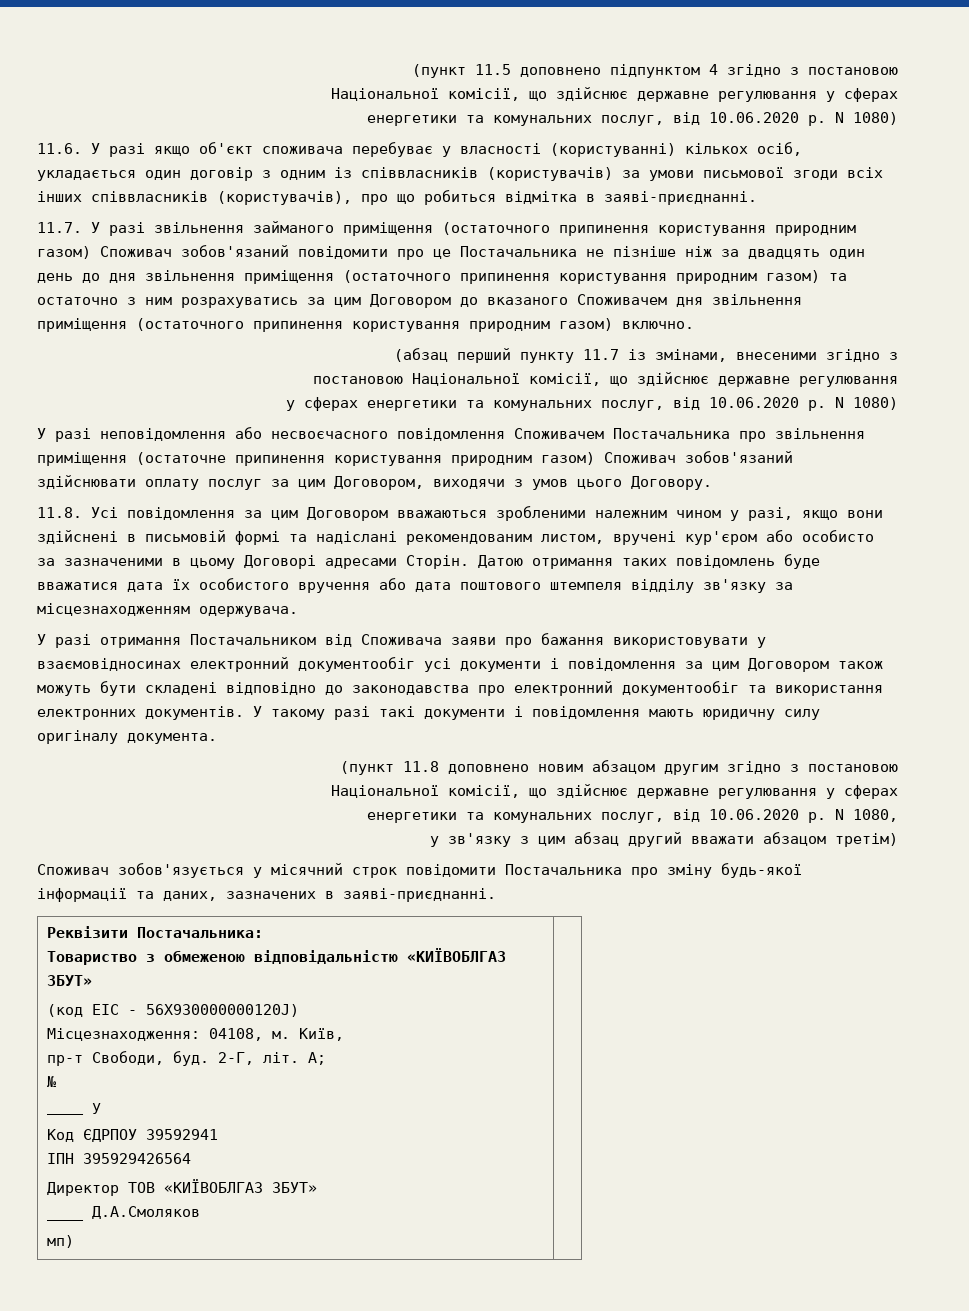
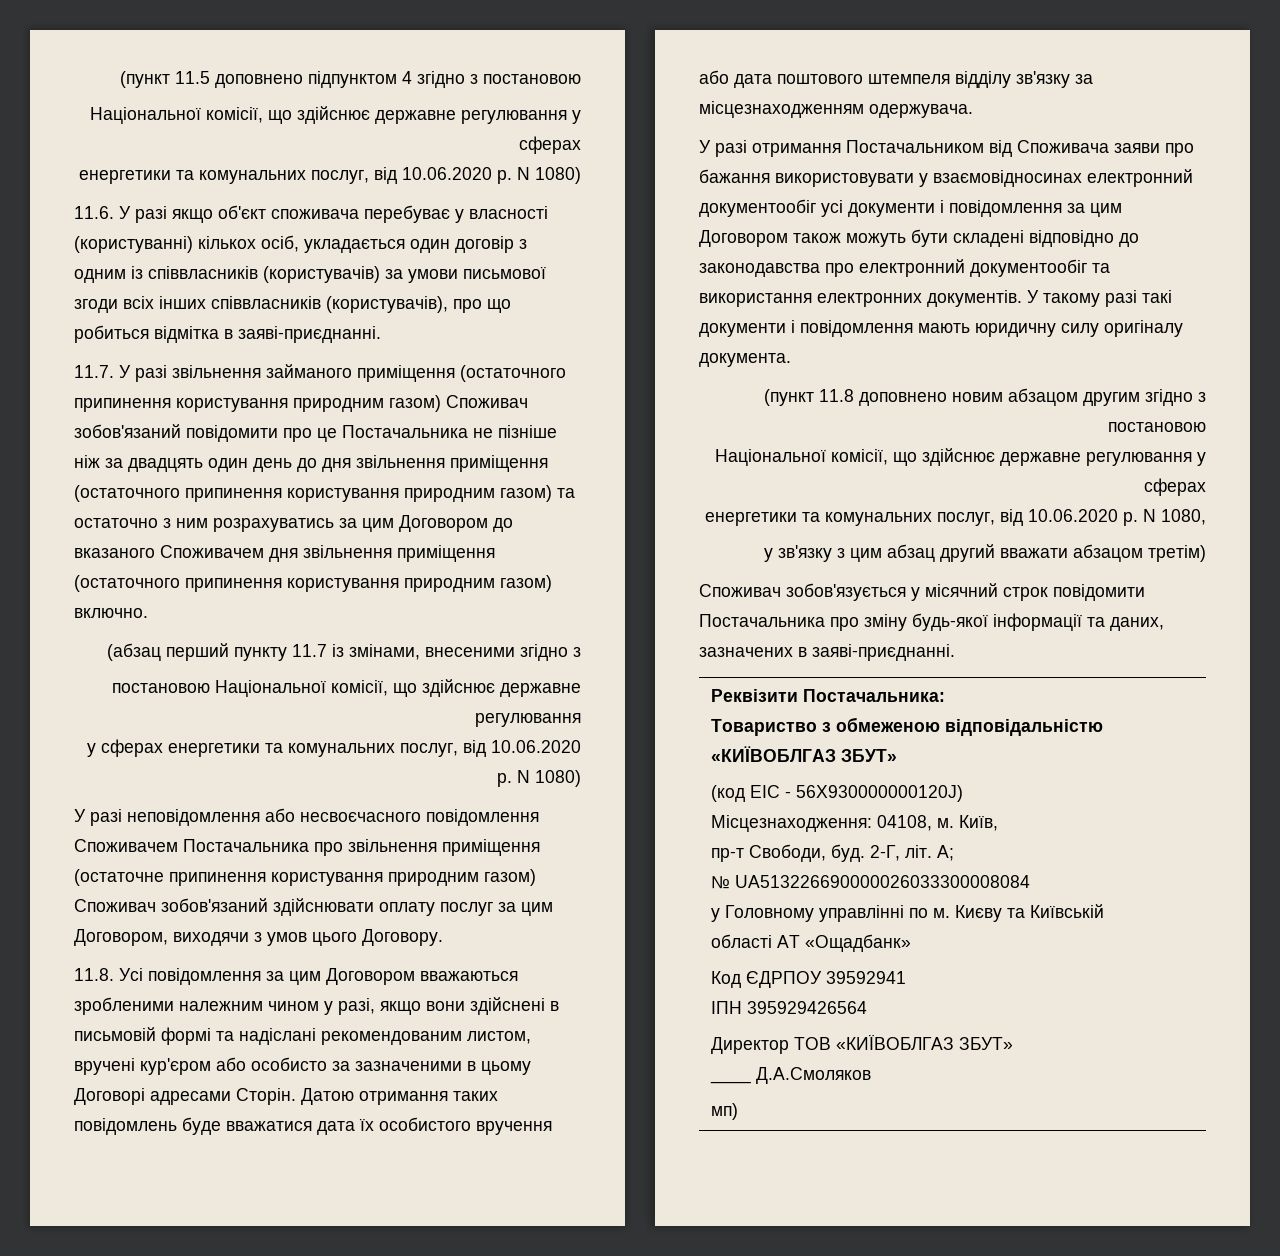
[47,1103,102,1115] // ____ у -> [735,875,1031,888] [711,904,1105,922] [711,934,912,952] UA513226690000026033300008084 // у Головному управлінні по м. Києву та Київській області АТ «Ощадбанк»

